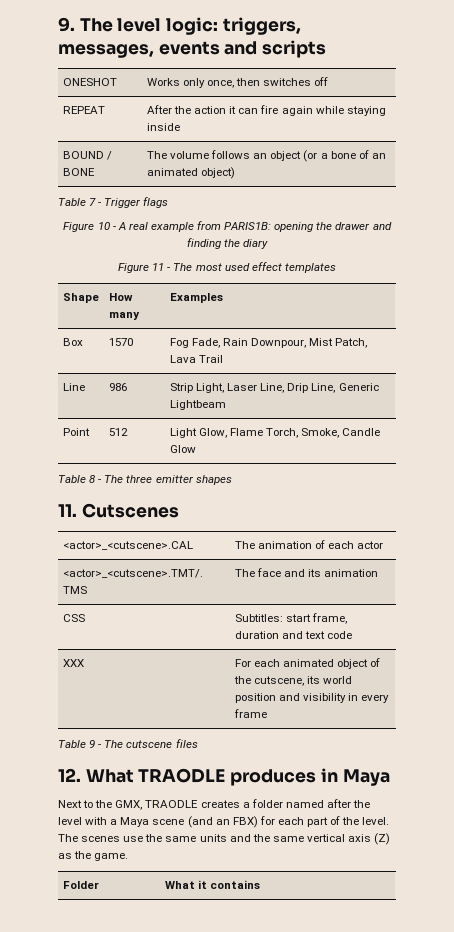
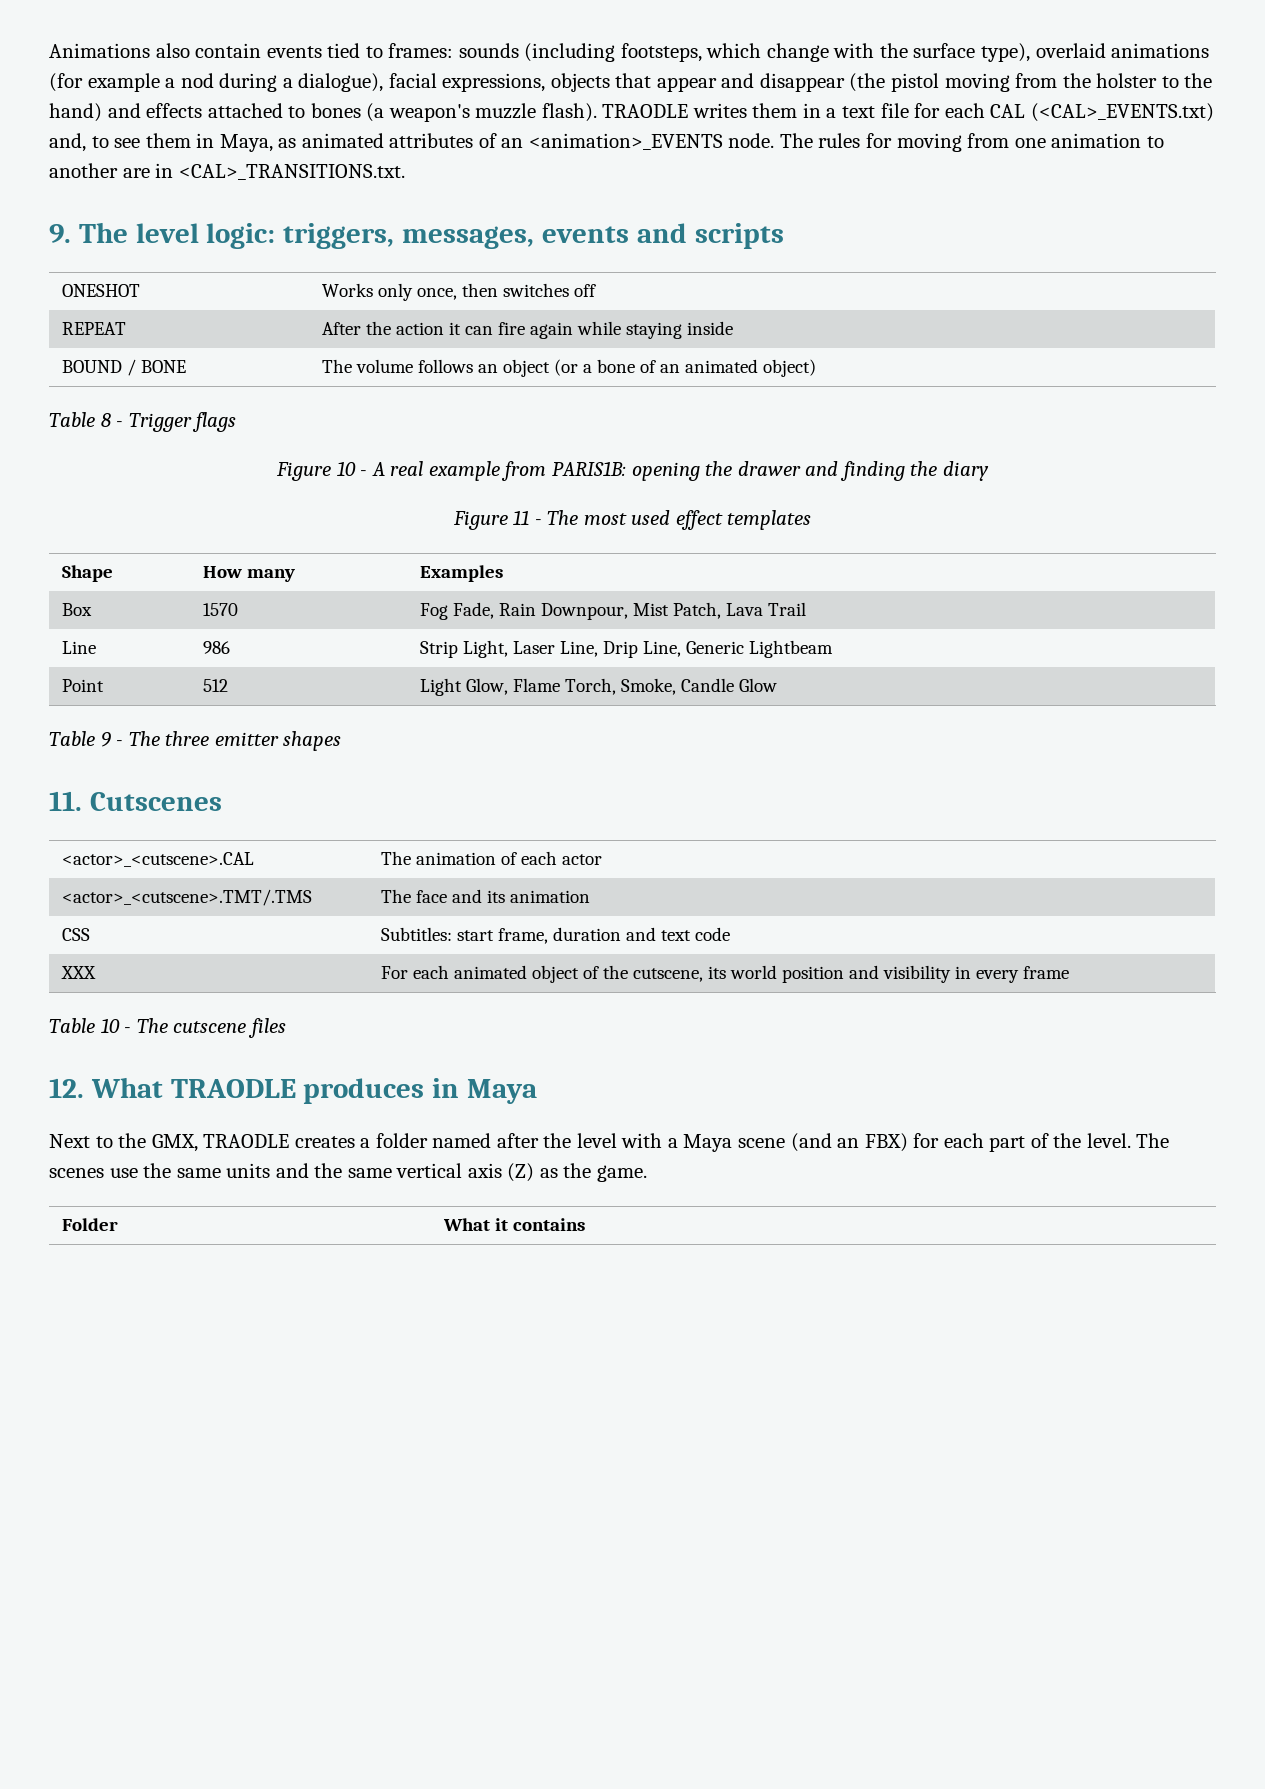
(58, 24) none -> [49,43,1210,62] [49,73,1213,92] [49,103,1214,122] [49,133,1164,152] [49,163,405,180] Animations also contain events tied to frames: sounds (including footsteps, which change with the surface type), overlaid animations (for example a nod during a dialogue), facial expressions, objects that appear and disappear (the pistol moving from the holster to the hand) and effects attached to bones (a weapon's muzzle flash). TRAODLE writes them in a text file for each CAL (<CAL>_EVENTS.txt) and, to see them in Maya, as animated attributes of an <animation>_EVENTS node. The rules for moving from one animation to another are in <CAL>_TRANSITIONS.txt. //
[89,198,97,206] 7 -> [100,413,111,427] 8
[89,475,97,483] 8 -> [100,732,111,747] 9
[89,740,96,748] 9 -> [100,1018,120,1033] 10

